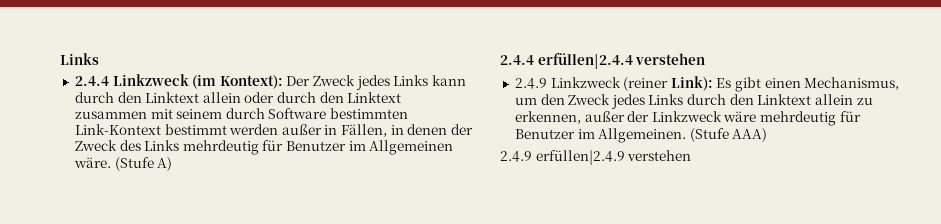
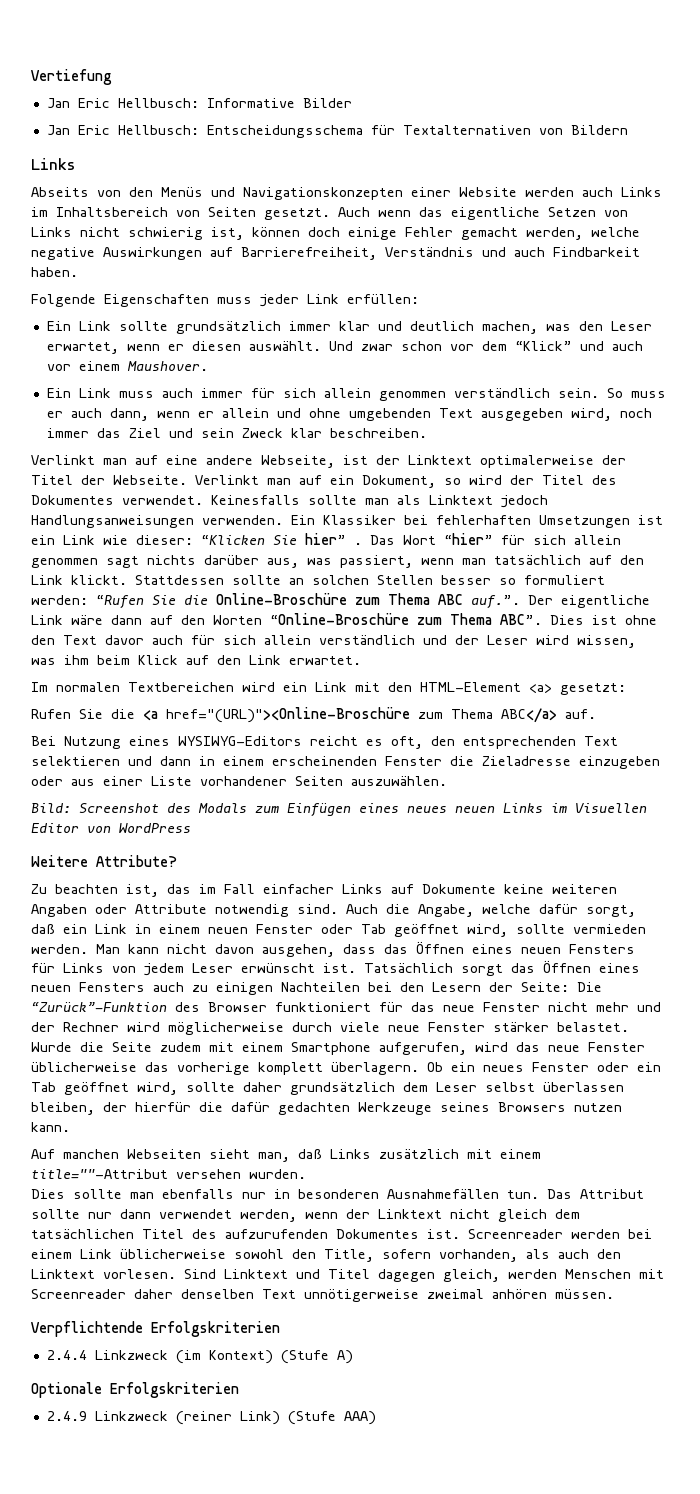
[60,53,99,65] [74,74,467,90] [74,92,402,103] [74,108,409,119] [74,124,474,137] [74,140,454,155] [73,157,111,168] Links // 2.4.4 Linkzweck (im Kontext): Der Zweck jedes Links kann durch den Linktext allein oder durch den Linktext zusammen mit seinem durch Software bestimmten Link-Kontext bestimmt werden außer in Fällen, in denen der Zweck des Links mehrdeutig für Benutzer im Allgemeinen wäre. -> [31,69,112,85] [46,98,352,108] [46,125,628,138] [31,158,76,170] [31,187,662,200] [31,207,628,220] [31,227,640,240] [31,247,640,260] [31,267,78,277] [31,294,419,307] [46,321,652,334] [46,341,643,354] [46,361,208,371] [46,388,666,401] [46,408,652,421] [46,428,427,438] [31,455,626,468] [31,475,617,488] [31,495,548,508] [31,515,663,528] [31,533,621,545] [31,555,644,568] [31,575,605,585] [31,593,650,609] [31,613,657,625] [31,635,636,648] [31,655,361,665] [31,682,626,695] [31,707,596,723] [31,736,618,749] [31,756,660,769] [31,776,447,786] [31,803,647,817] [31,823,191,833] [31,855,177,867] [31,884,617,897] [31,904,636,917] [31,924,646,937] [31,941,635,957] [31,960,640,976] [31,982,602,995] [31,1002,661,1012] [31,1022,629,1035] [31,1042,645,1055] [31,1062,661,1075] [31,1082,624,1095] [31,1102,622,1115] [31,1122,70,1132] [31,1149,541,1162] [31,1169,306,1179] [31,1189,644,1199] [31,1209,580,1222] [31,1229,652,1239] [31,1249,621,1262] [31,1269,664,1282] [31,1289,614,1302] [31,1321,280,1337] [46,1350,273,1364] Vertiefung // Jan Eric Hellbusch: Informative Bilder // Jan Eric Hellbusch: Entscheidungsschema für Textalternativen von Bildern // Links // Abseits von den Menüs und Navigationskonzepten einer Website werden auch Links im Inhaltsbereich von Seiten gesetzt. Auch wenn das eigentliche Setzen von Links nicht schwierig ist, können doch einige Fehler gemacht werden, welche negative Auswirkungen auf Barrierefreiheit, Verständnis und auch Findbarkeit haben. // Folgende Eigenschaften muss jeder Link erfüllen: // Ein Link sollte grundsätzlich immer klar und deutlich machen, was den Leser erwartet, wenn er diesen auswählt. Und zwar schon vor dem “Klick” und auch vor einem Maushover. // Ein Link muss auch immer für sich allein genommen verständlich sein. So muss er auch dann, wenn er allein und ohne umgebenden Text ausgegeben wird, noch immer das Ziel und sein Zweck klar beschreiben. // Verlinkt man auf eine andere Webseite, ist der Linktext optimalerweise der Titel der Webseite. Verlinkt man auf ein Dokument, so wird der Titel des Dokumentes verwendet. Keinesfalls sollte man als Linktext jedoch Handlungsanweisungen verwenden. Ein Klassiker bei fehlerhaften Umsetzungen ist ein Link wie dieser: “Klicken Sie hier” . Das Wort “hier” für sich allein genommen sagt nichts darüber aus, was passiert, wenn man tatsächlich auf den Link klickt. Stattdessen sollte an solchen Stellen besser so formuliert werden: “Rufen Sie die Online-Broschüre zum Thema ABC auf.”. Der eigentliche Link wäre dann auf den Worten “Online-Broschüre zum Thema ABC”. Dies ist ohne den Text davor auch für sich allein verständlich und der Leser wird wissen, was ihm beim Klick auf den Link erwartet. // Im normalen Textbereichen wird ein Link mit den HTML-Element <a> gesetzt: // Rufen Sie die <a href="(URL)"><Online-Broschüre zum Thema ABC</a> auf. // Bei Nutzung eines WYSIWYG-Editors reicht es oft, den entsprechenden Text selektieren und dann in einem erscheinenden Fenster die Zieladresse einzugeben oder aus einer Liste vorhandener Seiten auszuwählen. // Bild: Screenshot des Modals zum Einfügen eines neues neuen Links im Visuellen Editor von WordPress // Weitere Attribute? // Zu beachten ist, das im Fall einfacher Links auf Dokumente keine weiteren Angaben oder Attribute notwendig sind. Auch die Angabe, welche dafür sorgt, daß ein Link in einem neuen Fenster oder Tab geöffnet wird, sollte vermieden werden. Man kann nicht davon ausgehen, dass das Öffnen eines neuen Fensters für Links von jedem Leser erwünscht ist. Tatsächlich sorgt das Öffnen eines neuen Fensters auch zu einigen Nachteilen bei den Lesern der Seite: Die “Zurück”-Funktion des Browser funktioniert für das neue Fenster nicht mehr und der Rechner wird möglicherweise durch viele neue Fenster stärker belastet. Wurde die Seite zudem mit einem Smartphone aufgerufen, wird das neue Fenster üblicherweise das vorherige komplett überlagern. Ob ein neues Fenster oder ein Tab geöffnet wird, sollte daher grundsätzlich dem Leser selbst überlassen bleiben, der hierfür die dafür gedachten Werkzeuge seines Browsers nutzen kann. // Auf manchen Webseiten sieht man, daß Links zusätzlich mit einem title=""-Attribut versehen wurden. // Dies sollte man ebenfalls nur in besonderen Ausnahmefällen tun. Das Attribut sollte nur dann verwendet werden, wenn der Linktext nicht gleich dem tatsächlichen Titel des aufzurufenden Dokumentes ist. Screenreader werden bei einem Link üblicherweise sowohl den Title, sofern vorhanden, als auch den Linktext vorlesen. Sind Linktext und Titel dagegen gleich, werden Menschen mit Screenreader daher denselben Text unnötigerweise zweimal anhören müssen. // Verpflichtende Erfolgskriterien // 2.4.4 Linkzweck (im Kontext)
[500,53,706,69] 2.4.4 erfüllen|2.4.4 verstehen -> [31,1382,239,1398] Optionale Erfolgskriterien
[670,76,900,92] [514,94,873,109] [514,111,861,126] [514,128,687,143] Link): Es gibt einen Mechanismus, um den Zweck jedes Links durch den Linktext allein zu erkennen, außer der Linkzweck wäre mehrdeutig für Benutzer im Allgemeinen. -> [239,1411,280,1425] Link)
[500,150,692,165] // 2.4.9 erfüllen|2.4.9 verstehen -> (376, 1418) none

